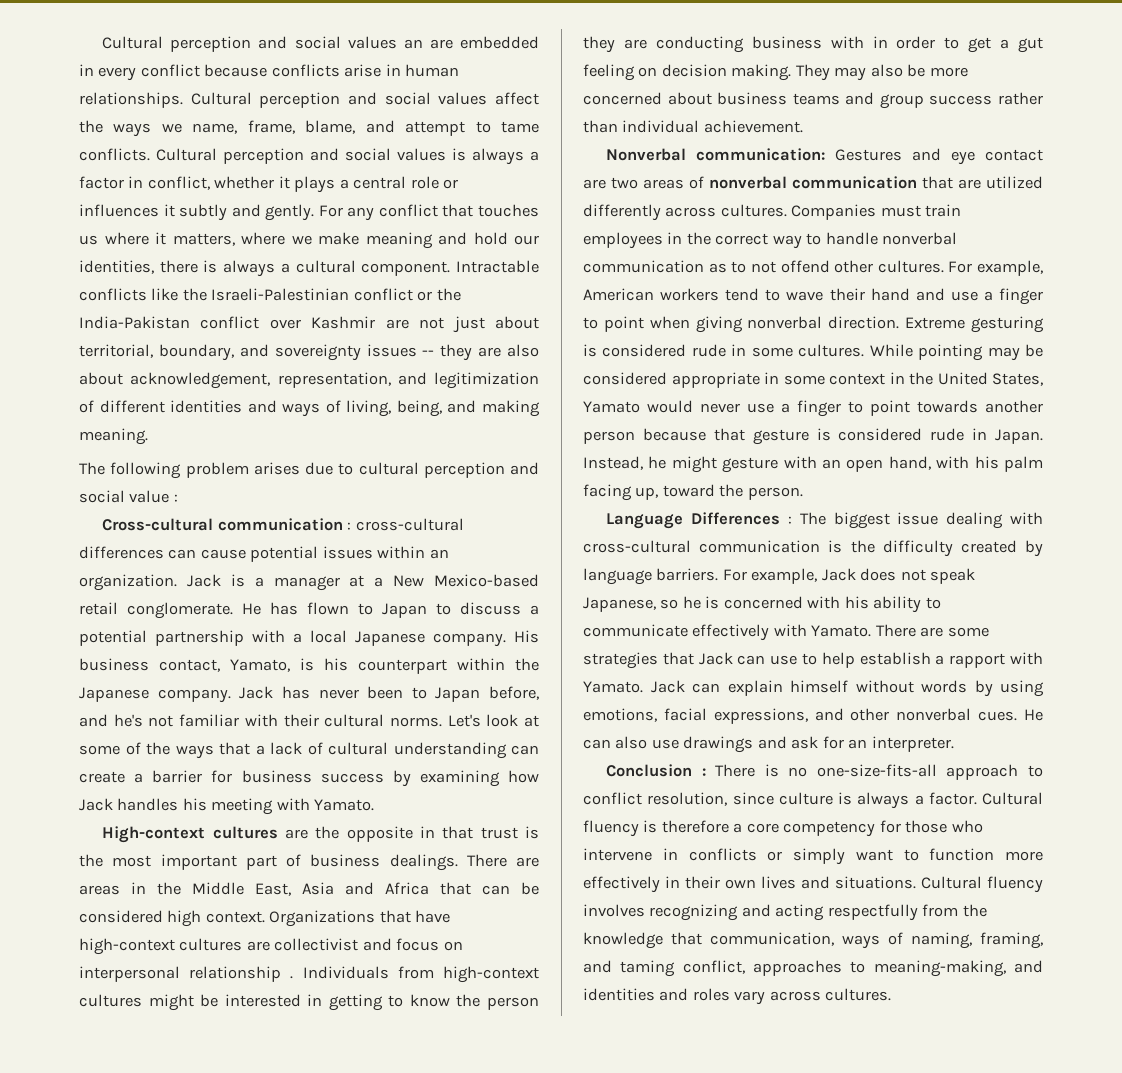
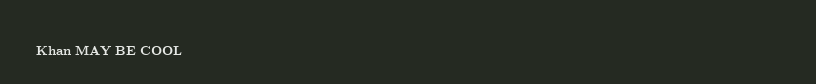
[102,36,539,52] [79,64,460,81] [79,92,539,108] [79,120,540,137] [79,148,539,165] [79,176,459,193] [79,204,539,221] [79,232,539,249] [79,260,539,277] [79,288,461,301] [79,316,539,333] [79,344,539,361] [79,372,539,389] [79,400,540,417] [79,428,148,445] [79,462,539,479] [79,490,178,503] [102,518,464,531] [79,546,449,562] [79,574,539,591] [79,602,539,619] [79,630,539,647] [79,658,539,674] [79,686,539,703] [79,714,539,727] [79,742,539,759] [79,770,539,787] [79,798,375,815] [102,826,539,843] [79,854,539,871] [79,882,539,896] [79,910,451,927] [79,938,463,955] [79,966,539,983] [79,994,539,1011] [583,36,1043,53] [583,64,968,81] [583,92,1043,109] [583,120,803,133] [606,148,1043,165] [583,176,1043,189] [583,204,962,221] [583,232,958,249] [583,260,1043,276] [583,288,1043,305] [583,316,1044,333] [583,344,1043,361] [583,372,1043,388] [583,400,1043,417] [583,428,1043,445] [583,456,1043,473] [583,484,803,501] [606,512,1043,529] [583,540,1043,557] [583,568,976,585] [583,596,941,613] [583,624,989,641] [583,652,1043,669] [583,680,1044,697] [583,708,1043,724] [583,736,954,753] [606,764,1043,780] [583,792,1043,809] [583,820,983,837] [583,848,1043,865] [583,876,1043,893] [583,904,987,921] [583,932,1043,949] [583,960,1043,977] [583,988,892,1005] Cultural perception and social values an are embedded in every conflict because conflicts arise in human relationships. Cultural perception and social values affect the ways we name, frame, blame, and attempt to tame conflicts. Cultural perception and social values is always a factor in conflict, whether it plays a central role or influences it subtly and gently. For any conflict that touches us where it matters, where we make meaning and hold our identities, there is always a cultural component. Intractable conflicts like the Israeli-Palestinian conflict or the India-Pakistan conflict over Kashmir are not just about territorial, boundary, and sovereignty issues -- they are also about acknowledgement, representation, and legitimization of different identities and ways of living, being, and making meaning. // The following problem arises due to cultural perception and social value : // Cross-cultural communication : cross-cultural differences can cause potential issues within an organization. Jack is a manager at a New Mexico-based retail conglomerate. He has flown to Japan to discuss a potential partnership with a local Japanese company. His business contact, Yamato, is his counterpart within the Japanese company. Jack has never been to Japan before, and he's not familiar with their cultural norms. Let's look at some of the ways that a lack of cultural understanding can create a barrier for business success by examining how Jack handles his meeting with Yamato. // High-context cultures are the opposite in that trust is the most important part of business dealings. There are areas in the Middle East, Asia and Africa that can be considered high context. Organizations that have high-context cultures are collectivist and focus on interpersonal relationship . Individuals from high-context cultures might be interested in getting to know the person they are conducting business with in order to get a gut feeling on decision making. They may also be more concerned about business teams and group success rather than individual achievement. // Nonverbal communication: Gestures and eye contact are two areas of nonverbal communication that are utilized differently across cultures. Companies must train employees in the correct way to handle nonverbal communication as to not offend other cultures. For example, American workers tend to wave their hand and use a finger to point when giving nonverbal direction. Extreme gesturing is considered rude in some cultures. While pointing may be considered appropriate in some context in the United States, Yamato would never use a finger to point towards another person because that gesture is considered rude in Japan. Instead, he might gesture with an open hand, with his palm facing up, toward the person. // Language Differences : The biggest issue dealing with cross-cultural communication is the difficulty created by language barriers. For example, Jack does not speak Japanese, so he is concerned with his ability to communicate effectively with Yamato. There are some strategies that Jack can use to help establish a rapport with Yamato. Jack can explain himself without words by using emotions, facial expressions, and other nonverbal cues. He can also use drawings and ask for an interpreter. // Conclusion : There is no one-size-fits-all approach to conflict resolution, since culture is always a factor. Cultural fluency is therefore a core competency for those who intervene in conflicts or simply want to function more effectively in their own lives and situations. Cultural fluency involves recognizing and acting respectfully from the knowledge that communication, ways of naming, framing, and taming conflict, approaches to meaning-making, and identities and roles vary across cultures. -> [36,45,182,56] Khan MAY BE COOL

